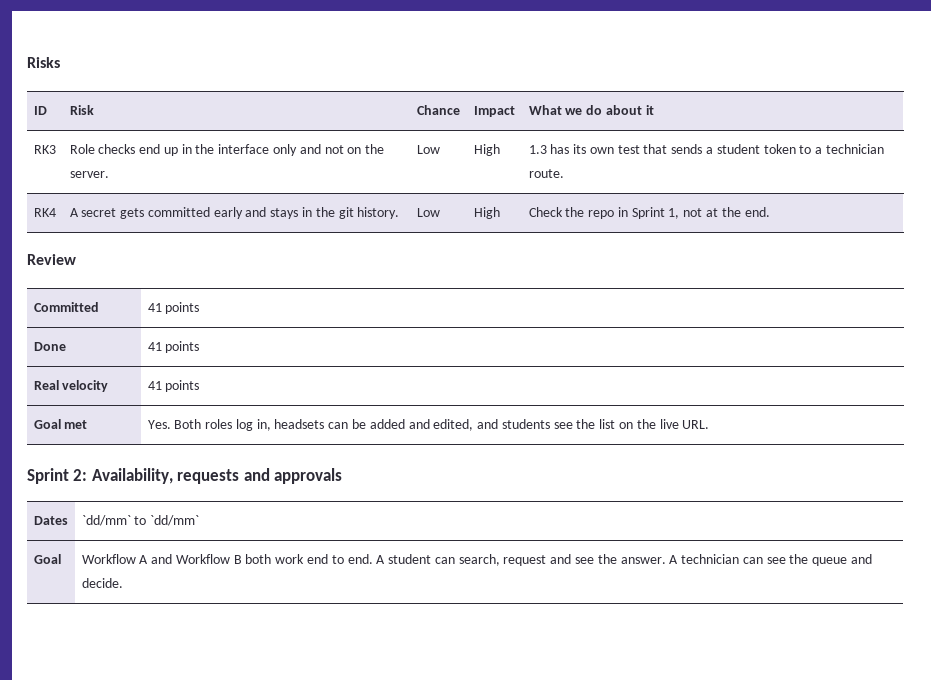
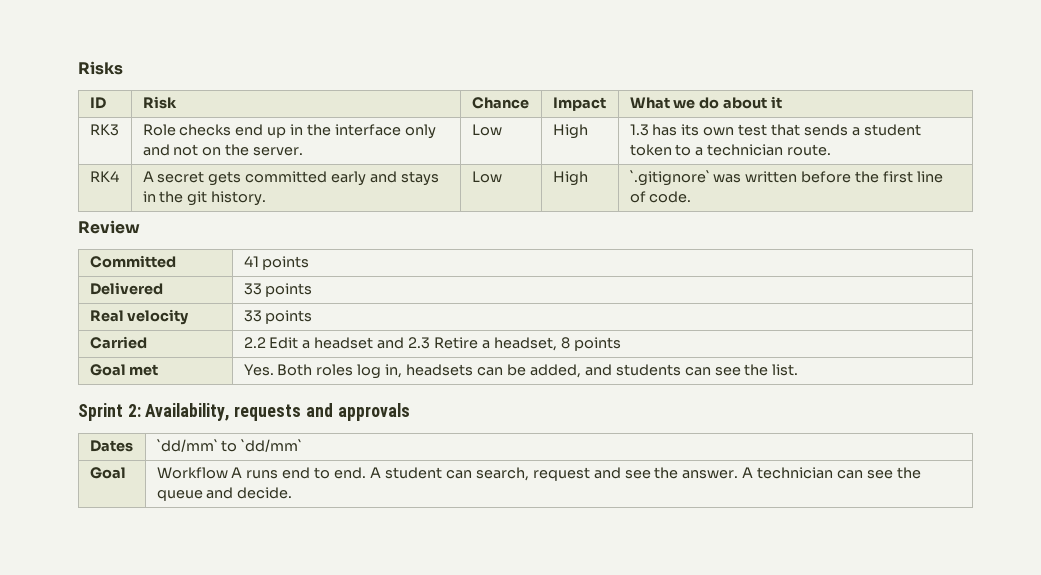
[528,207,770,219] Check the repo in Sprint 1, not at the end. -> [629,170,944,186] [629,191,692,203] `.gitignore` was written before the first line of code.
[33,342,66,351] [147,342,162,351] Done | 41 -> [89,282,163,295] [243,283,262,295] Delivered | 33
[147,381,162,390] 41 -> [243,310,313,324] [89,336,147,349] [243,337,570,351] 33 points // Carried | 2.2 Edit a headset and 2.3 Retire a headset, 8
[369,419,474,431] added and edited, -> [529,364,581,378] added,
[553,419,710,429] see the list on the live URL. -> [684,364,799,376] can see the list.
[151,554,305,564] and Workflow B both work -> [246,470,279,479] runs

